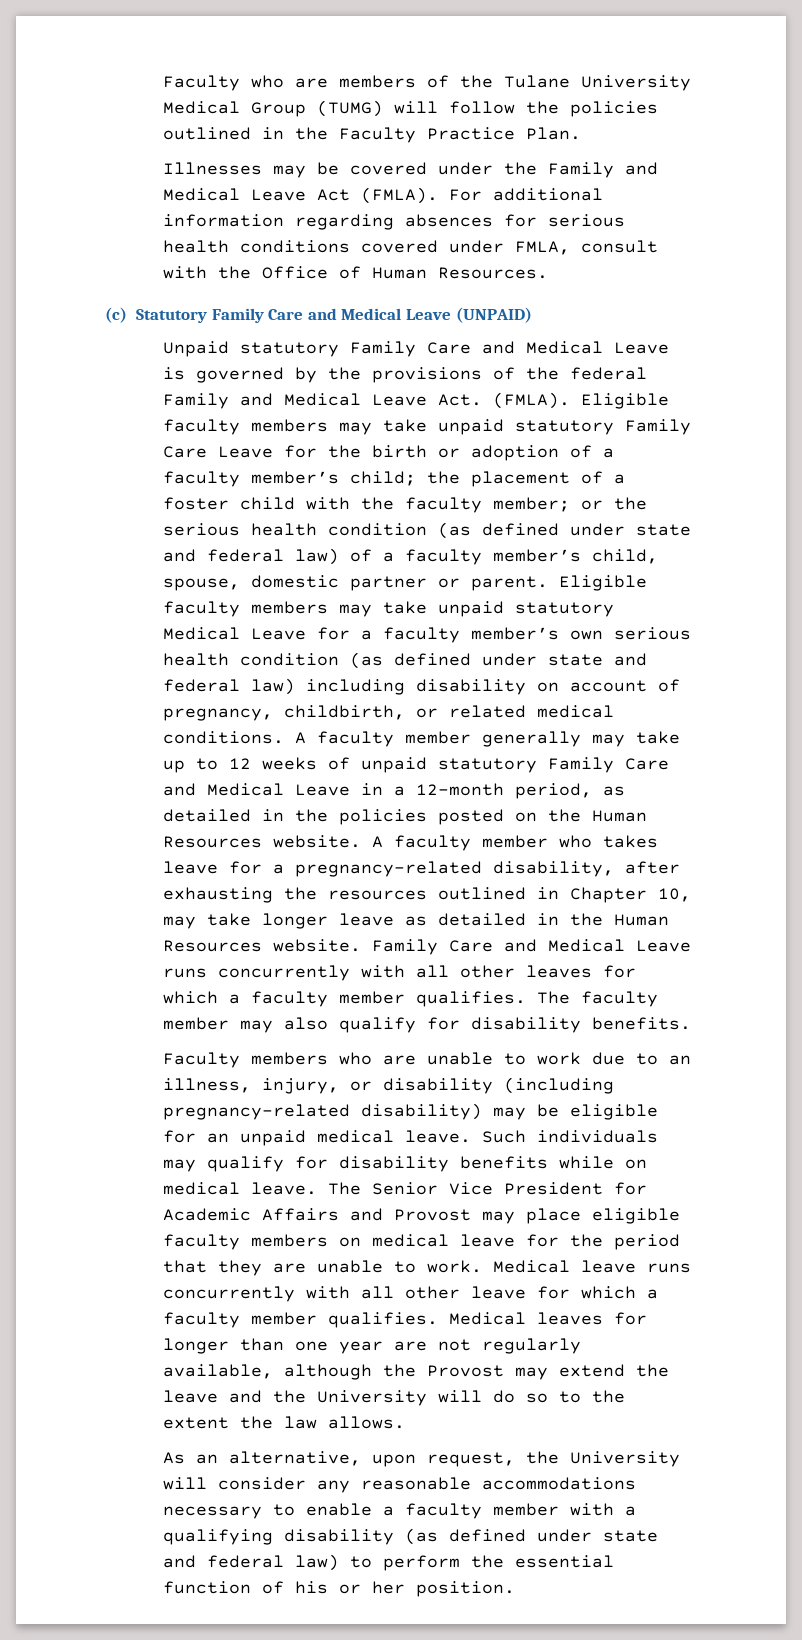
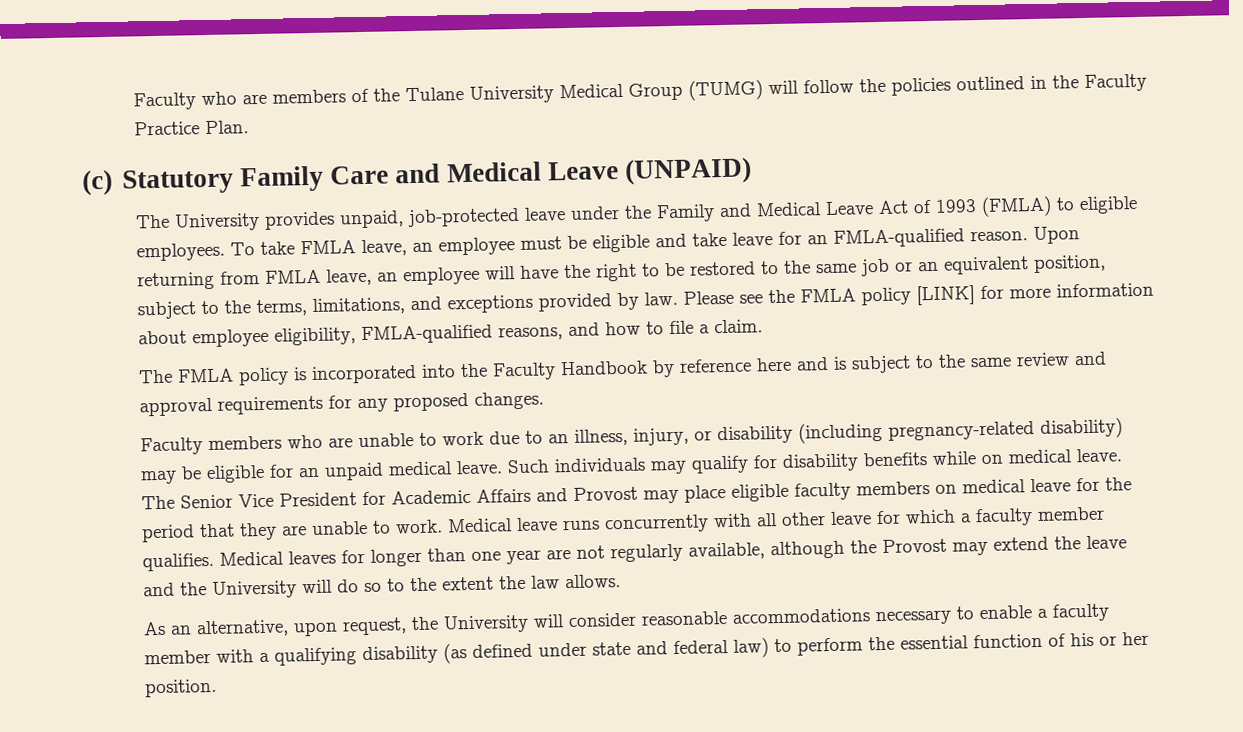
[163,162,659,178] [163,187,604,204] [163,214,626,230] [163,240,659,255] [163,266,549,279] // Illnesses may be covered under the Family and Medical Leave Act (FMLA). For additional information regarding absences for serious health conditions covered under FMLA, consult with the Office of Human Resources. -> (249, 127) none
[163,341,670,357] [163,367,648,383] [163,392,670,409] [163,419,692,435] [163,445,615,461] [163,471,626,487] [163,497,648,513] [163,522,692,539] [163,548,659,565] [163,575,648,591] [163,601,615,617] [163,627,692,643] [163,652,648,669] [163,678,681,695] [163,705,615,721] [163,731,681,747] [163,757,670,773] [163,783,626,799] [163,809,648,825] [163,835,659,851] [163,861,681,877] [163,887,692,903] [163,913,670,929] [163,939,692,955] [163,965,637,981] [163,991,659,1007] [163,1017,692,1033] Unpaid statutory Family Care and Medical Leave is governed by the provisions of the federal Family and Medical Leave Act. (FMLA). Eligible faculty members may take unpaid statutory Family Care Leave for the birth or adoption of a faculty member’s child; the placement of a foster child with the faculty member; or the serious health condition (as defined under state and federal law) of a faculty member’s child, spouse, domestic partner or parent. Eligible faculty members may take unpaid statutory Medical Leave for a faculty member’s own serious health condition (as defined under state and federal law) including disability on account of pregnancy, childbirth, or related medical conditions. A faculty member generally may take up to 12 weeks of unpaid statutory Family Care and Medical Leave in a 12-month period, as detailed in the policies posted on the Human Resources website. A faculty member who takes leave for a pregnancy-related disability, after exhausting the resources outlined in Chapter 10, may take longer leave as detailed in the Human Resources website. Family Care and Medical Leave runs concurrently with all other leaves for which a faculty member qualifies. The faculty member may also qualify for disability benefits. -> [134,195,1138,232] [135,226,1080,262] [136,254,1106,291] [136,282,1154,320] [137,319,763,348] [137,351,1107,386] [138,391,544,417] The University provides unpaid, job-protected leave under the Family and Medical Leave Act of 1993 (FMLA) to eligible employees. To take FMLA leave, an employee must be eligible and take leave for an FMLA-qualified reason. Upon returning from FMLA leave, an employee will have the right to be restored to the same job or an equivalent position, subject to the terms, limitations, and exceptions provided by law. Please see the FMLA policy [LINK] for more information about employee eligibility, FMLA-qualified reasons, and how to file a claim. // The FMLA policy is incorporated into the Faculty Handbook by reference here and is subject to the same review and approval requirements for any proposed changes.
[317,1480,351,1493] any -> (637, 620) none

